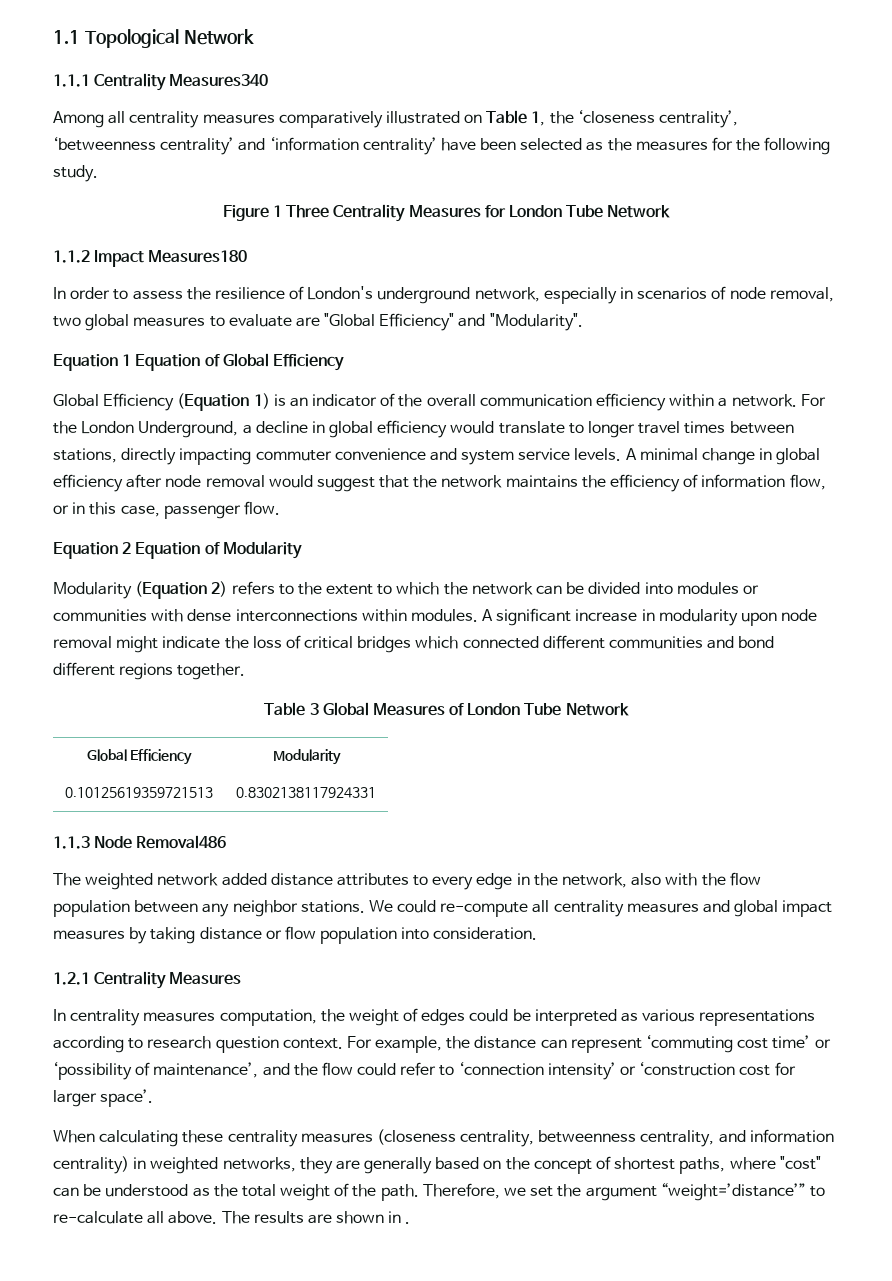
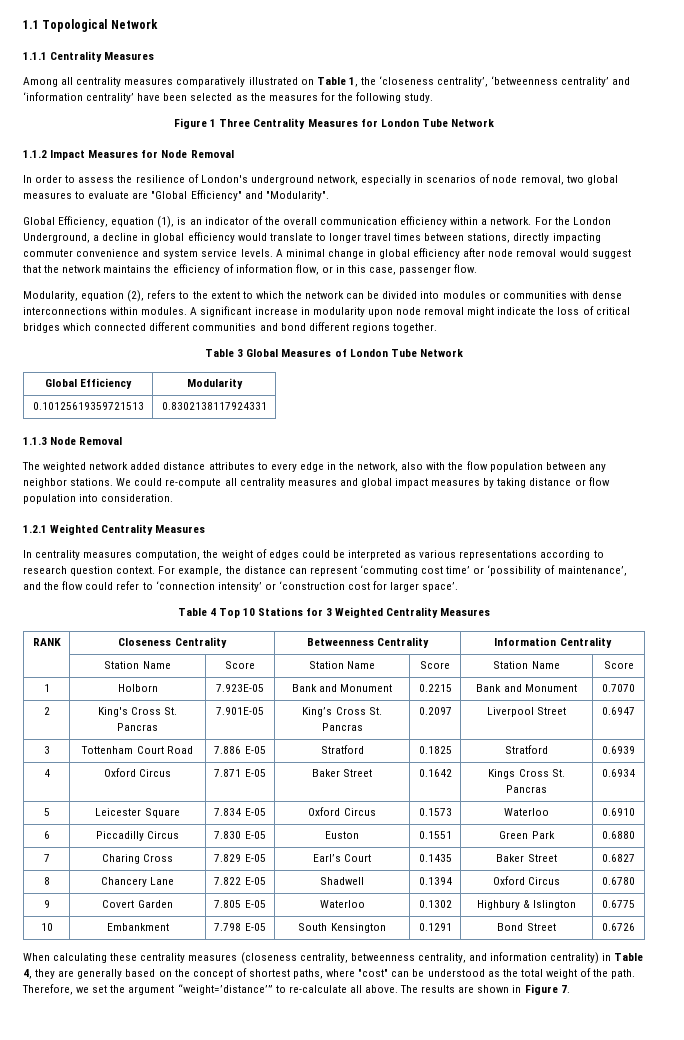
[169,74,269,87] Measures340 -> [104,52,155,60] Measures
[148,250,248,263] Measures180 -> [88,150,234,158] Measures for Node Removal
[53,353,344,371] [53,393,270,411] Equation 1 Equation of Global Efficiency // Global Efficiency (Equation 1) -> [23,216,175,228] Global Efficiency, equation (1),
[53,541,302,559] [53,581,228,599] Equation 2 Equation of Modularity // Modularity (Equation 2) -> [23,290,145,302] Modularity, equation (2),
[136,835,227,849] Removal486 -> [79,437,123,445] Removal
(90, 978) none -> [50,524,99,535] Weighted
(154, 1098) none -> [177,607,491,618] [32,638,61,646] [118,637,227,648] [306,637,430,648] [494,637,612,648] [104,661,171,669] [225,661,255,669] [308,661,376,669] [420,661,450,669] [493,661,560,669] [603,661,634,669] [43,684,50,692] [117,684,158,692] [216,684,264,692] [291,684,393,692] [418,684,452,692] [476,684,577,692] [602,684,635,692] [43,707,50,715] [97,707,178,717] [117,723,158,731] [216,707,264,715] [302,707,382,717] [321,723,363,731] [418,707,452,715] [486,707,567,717] [602,707,635,715] [43,746,50,754] [81,746,193,754] [214,746,266,754] [320,745,364,754] [418,746,452,754] [504,745,548,754] [602,746,635,754] [43,769,50,777] [103,768,172,777] [214,769,266,777] [311,769,373,777] [418,769,452,777] [488,769,565,779] [505,785,547,793] [602,769,635,777] [43,808,50,816] [95,808,180,818] [214,808,266,816] [308,807,376,816] [418,808,452,816] [503,808,549,816] [602,808,635,816] [43,831,50,839] [95,831,180,841] [214,831,266,839] [324,831,359,839] [418,831,452,839] [499,831,555,839] [602,831,635,839] [43,854,50,862] [101,854,174,864] [214,854,266,862] [312,854,372,862] [418,854,452,862] [496,854,557,862] [602,854,635,862] [43,877,50,885] [100,877,175,887] [214,877,266,885] [319,877,364,885] [418,877,452,885] [492,876,561,885] [602,877,635,885] [43,900,50,908] [102,900,173,908] [214,900,266,908] [319,900,365,908] [418,900,452,908] [476,900,577,910] [602,900,635,908] [40,923,53,931] [106,923,169,931] [214,923,266,931] [298,923,386,933] [418,923,452,931] [497,923,556,931] [602,923,635,931] // Table 4 Top 10 Stations for 3 Weighted Centrality Measures // RANK | Closeness Centrality | Betweenness Centrality | Information Centrality // | Station Name | Score | Station Name | Score | Station Name | Score // 1 | Holborn | 7.923E-05 | Bank and Monument | 0.2215 | Bank and Monument | 0.7070 // 2 | King's Cross St. Pancras | 7.901E-05 | King’s Cross St. Pancras | 0.2097 | Liverpool Street | 0.6947 // 3 | Tottenham Court Road | 7.886 E-05 | Stratford | 0.1825 | Stratford | 0.6939 // 4 | Oxford Circus | 7.871 E-05 | Baker Street | 0.1642 | Kings Cross St. Pancras | 0.6934 // 5 | Leicester Square | 7.834 E-05 | Oxford Circus | 0.1573 | Waterloo | 0.6910 // 6 | Piccadilly Circus | 7.830 E-05 | Euston | 0.1551 | Green Park | 0.6880 // 7 | Charing Cross | 7.829 E-05 | Earl’s Court | 0.1435 | Baker Street | 0.6827 // 8 | Chancery Lane | 7.822 E-05 | Shadwell | 0.1394 | Oxford Circus | 0.6780 // 9 | Covert Garden | 7.805 E-05 | Waterloo | 0.1302 | Highbury & Islington | 0.6775 // 10 | Embankment | 7.798 E-05 | South Kensington | 0.1291 | Bond Street | 0.6726
[150,1157,296,1174] weighted networks, -> [614,953,644,961] [23,969,32,979] Table 4,
[405,1222,411,1224] . -> [524,984,570,995] Figure 7.

